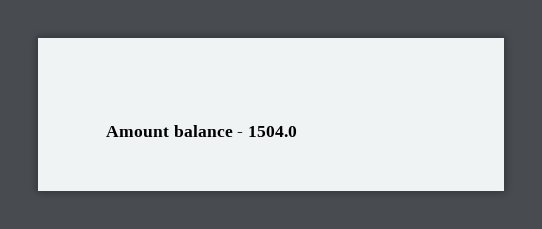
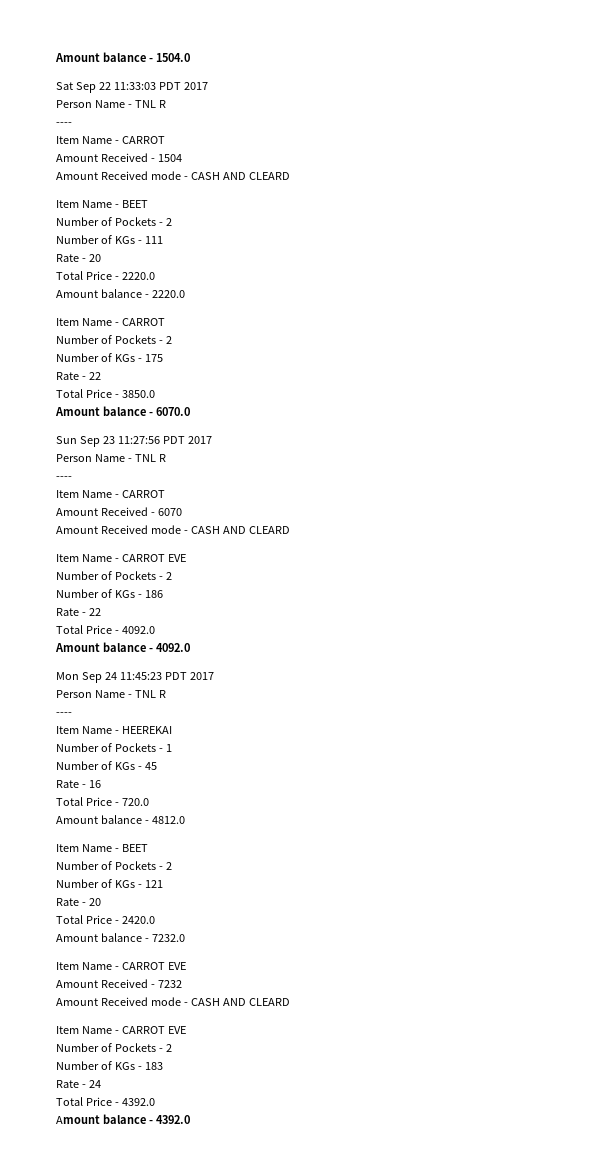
(298, 131) none -> [56,82,208,93] [56,100,166,108] [56,122,72,126] [56,136,165,144] [56,153,182,162] [56,171,290,180] [56,200,148,208] [56,217,172,226] [56,235,163,244] [56,254,101,262] [56,271,155,280] [56,289,185,298] [56,318,165,326] [56,335,172,344] [56,353,163,362] [56,372,101,380] [56,389,155,398] [55,406,190,416] [56,436,212,447] [56,454,166,462] [56,476,72,480] [56,490,165,498] [56,507,182,516] [56,525,290,534] [56,554,186,562] [56,571,172,580] [56,589,163,598] [56,608,101,616] [56,625,155,634] [55,642,190,652] [56,672,214,683] [56,690,166,698] [56,712,72,716] [56,726,172,734] [56,743,172,752] [56,761,157,770] [56,780,101,788] [56,797,149,806] [56,815,185,824] [56,844,148,852] [56,861,172,870] [56,879,163,888] [56,898,101,906] [56,915,155,924] [56,933,185,942] [56,962,186,970] [56,979,182,988] [56,997,290,1006] [56,1026,186,1034] [56,1043,172,1052] [56,1061,163,1070] [56,1080,101,1088] [56,1097,155,1106] [56,1114,190,1124] // Sat Sep 22 11:33:03 PDT 2017 // Person Name - TNL R // ---- // Item Name - CARROT // Amount Received - 1504 // Amount Received mode - CASH AND CLEARD // Item Name - BEET // Number of Pockets - 2 // Number of KGs - 111 // Rate - 20 // Total Price - 2220.0 // Amount balance - 2220.0 // Item Name - CARROT // Number of Pockets - 2 // Number of KGs - 175 // Rate - 22 // Total Price - 3850.0 // Amount balance - 6070.0 // Sun Sep 23 11:27:56 PDT 2017 // Person Name - TNL R // ---- // Item Name - CARROT // Amount Received - 6070 // Amount Received mode - CASH AND CLEARD // Item Name - CARROT EVE // Number of Pockets - 2 // Number of KGs - 186 // Rate - 22 // Total Price - 4092.0 // Amount balance - 4092.0 // Mon Sep 24 11:45:23 PDT 2017 // Person Name - TNL R // ---- // Item Name - HEEREKAI // Number of Pockets - 1 // Number of KGs - 45 // Rate - 16 // Total Price - 720.0 // Amount balance - 4812.0 // Item Name - BEET // Number of Pockets - 2 // Number of KGs - 121 // Rate - 20 // Total Price - 2420.0 // Amount balance - 7232.0 // Item Name - CARROT EVE // Amount Received - 7232 // Amount Received mode - CASH AND CLEARD // Item Name - CARROT EVE // Number of Pockets - 2 // Number of KGs - 183 // Rate - 24 // Total Price - 4392.0 // Amount balance - 4392.0

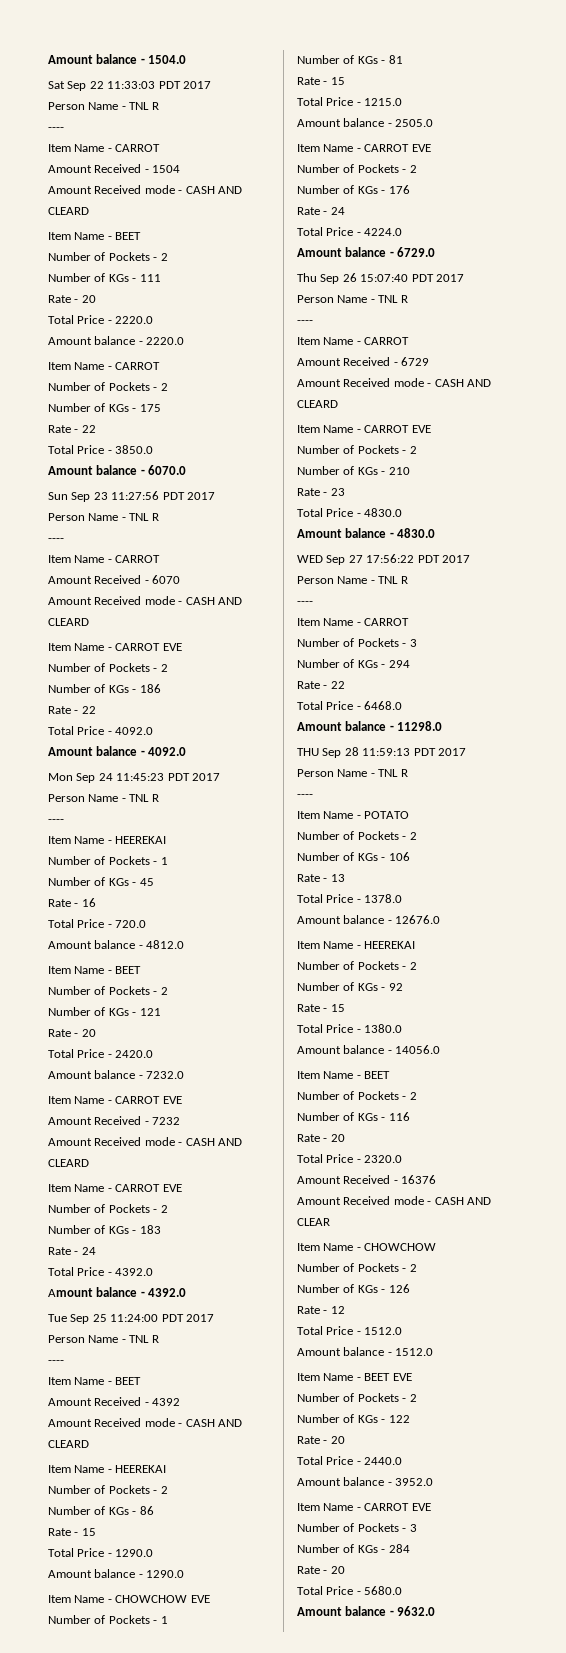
(190, 1119) none -> [48,1314,214,1324] [48,1335,159,1343] [48,1360,64,1364] [48,1377,142,1385] [48,1397,181,1406] [48,1418,242,1427] [48,1440,89,1448] [48,1465,167,1473] [48,1485,168,1494] [48,1506,154,1515] [48,1528,96,1536] [48,1548,154,1557] [48,1569,185,1578] [48,1595,210,1603] [48,1615,168,1624] [297,55,403,64] [297,77,345,85] [297,97,403,106] [297,118,434,127] [297,144,431,152] [297,164,417,173] [297,185,410,194] [297,207,345,215] [297,227,403,236] [297,247,436,257] [297,273,464,284] [297,295,408,303] [297,320,313,324] [297,337,410,345] [297,357,430,366] [297,378,491,387] [297,400,338,408] [297,425,431,433] [297,445,417,454] [297,466,410,475] [297,488,345,496] [297,508,403,517] [297,528,436,538] [297,554,470,565] [297,576,408,584] [297,601,313,605] [297,618,410,626] [297,638,417,647] [297,659,410,668] [297,681,345,689] [297,701,403,710] [297,721,443,731] [297,747,466,758] [297,769,408,777] [297,794,313,798] [297,811,410,819] [297,831,417,840] [297,852,410,861] [297,874,345,882] [297,894,403,903] [297,915,441,924] [297,941,416,949] [297,961,417,970] [297,982,403,991] [297,1004,345,1012] [297,1024,403,1033] [297,1045,441,1054] [297,1071,391,1079] [297,1091,417,1100] [297,1112,410,1121] [297,1134,345,1142] [297,1154,403,1163] [297,1175,437,1184] [297,1196,491,1205] [297,1218,330,1226] [297,1243,437,1251] [297,1263,417,1272] [297,1284,410,1293] [297,1306,345,1314] [297,1326,403,1335] [297,1347,434,1356] [297,1373,412,1381] [297,1393,417,1402] [297,1414,410,1423] [297,1436,345,1444] [297,1456,403,1465] [297,1477,434,1486] [297,1503,431,1511] [297,1523,417,1532] [297,1544,410,1553] [297,1566,345,1574] [297,1586,403,1595] [297,1606,436,1616] // Tue Sep 25 11:24:00 PDT 2017 // Person Name - TNL R // ---- // Item Name - BEET // Amount Received - 4392 // Amount Received mode - CASH AND CLEARD // Item Name - HEEREKAI // Number of Pockets - 2 // Number of KGs - 86 // Rate - 15 // Total Price - 1290.0 // Amount balance - 1290.0 // Item Name - CHOWCHOW EVE // Number of Pockets - 1 // Number of KGs - 81 // Rate - 15 // Total Price - 1215.0 // Amount balance - 2505.0 // Item Name - CARROT EVE // Number of Pockets - 2 // Number of KGs - 176 // Rate - 24 // Total Price - 4224.0 // Amount balance - 6729.0 // Thu Sep 26 15:07:40 PDT 2017 // Person Name - TNL R // ---- // Item Name - CARROT // Amount Received - 6729 // Amount Received mode - CASH AND CLEARD // Item Name - CARROT EVE // Number of Pockets - 2 // Number of KGs - 210 // Rate - 23 // Total Price - 4830.0 // Amount balance - 4830.0 // WED Sep 27 17:56:22 PDT 2017 // Person Name - TNL R // ---- // Item Name - CARROT // Number of Pockets - 3 // Number of KGs - 294 // Rate - 22 // Total Price - 6468.0 // Amount balance - 11298.0 // THU Sep 28 11:59:13 PDT 2017 // Person Name - TNL R // ---- // Item Name - POTATO // Number of Pockets - 2 // Number of KGs - 106 // Rate - 13 // Total Price - 1378.0 // Amount balance - 12676.0 // Item Name - HEEREKAI // Number of Pockets - 2 // Number of KGs - 92 // Rate - 15 // Total Price - 1380.0 // Amount balance - 14056.0 // Item Name - BEET // Number of Pockets - 2 // Number of KGs - 116 // Rate - 20 // Total Price - 2320.0 // Amount Received - 16376 // Amount Received mode - CASH AND CLEAR // Item Name - CHOWCHOW // Number of Pockets - 2 // Number of KGs - 126 // Rate - 12 // Total Price - 1512.0 // Amount balance - 1512.0 // Item Name - BEET EVE // Number of Pockets - 2 // Number of KGs - 122 // Rate - 20 // Total Price - 2440.0 // Amount balance - 3952.0 // Item Name - CARROT EVE // Number of Pockets - 3 // Number of KGs - 284 // Rate - 20 // Total Price - 5680.0 // Amount balance - 9632.0

